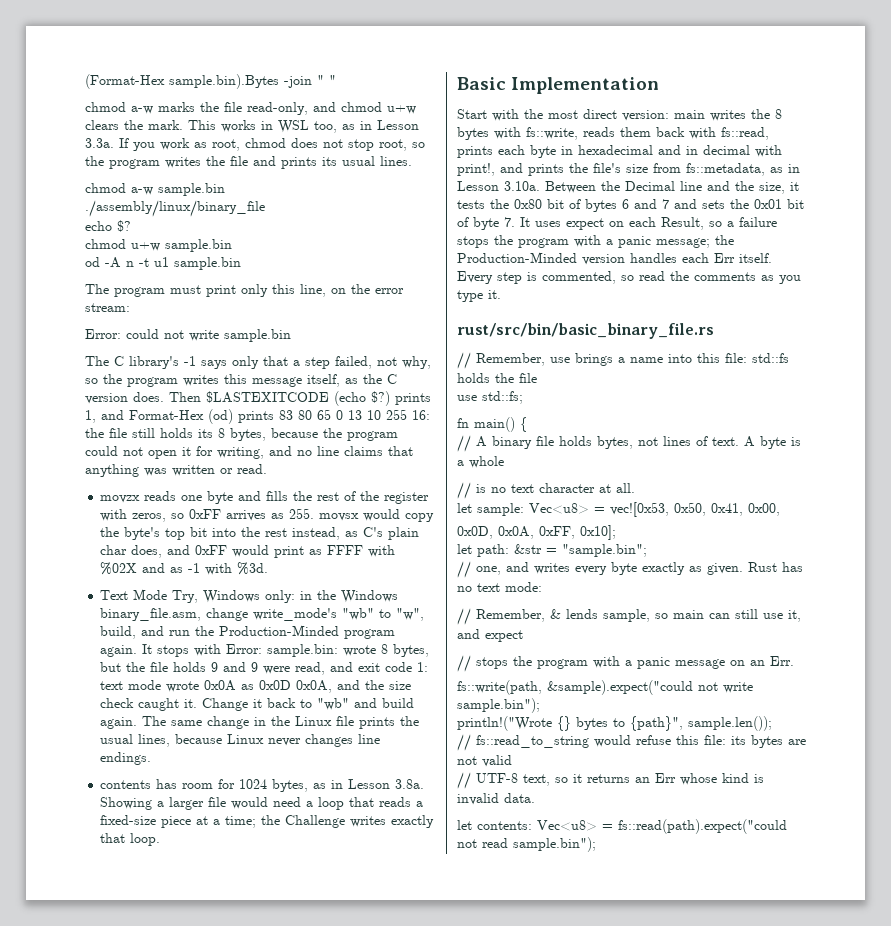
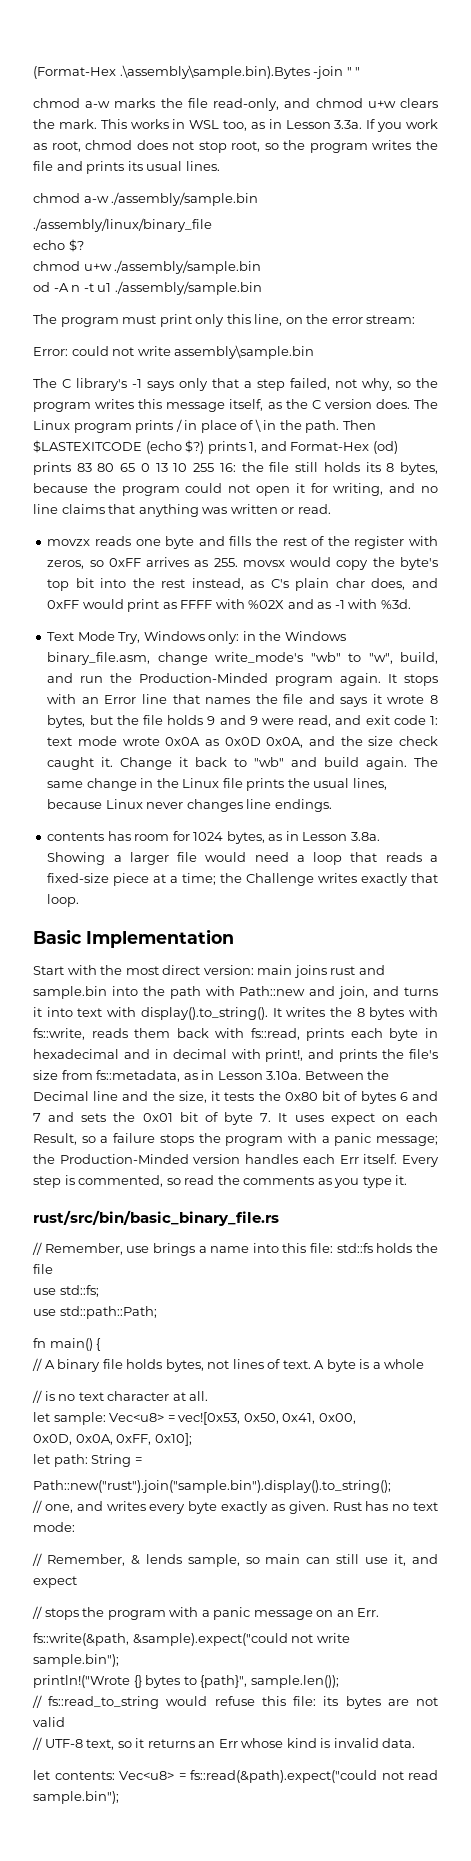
[169,74,279,89] sample.bin).Bytes -> [119,65,310,79] .\assembly\sample.bin).Bytes
[158,183,225,196] sample.bin -> [111,192,259,206] ./assembly/sample.bin
[165,239,232,252] sample.bin -> [114,260,262,274] ./assembly/sample.bin
[174,257,241,270] sample.bin -> [114,281,262,295] ./assembly/sample.bin
[224,329,291,342] sample.bin -> [174,345,315,359] assembly\sample.bin
(164, 397) none -> [414,399,439,409] [33,419,340,433] The Linux program prints / in place of \ in the path.
[226,644,339,657] Error: sample.bin: -> [81,694,382,707] an Error line that names the file and says it
(705, 114) none -> [293,965,385,978] [33,986,439,999] [33,1007,282,1020] joins rust and sample.bin into the path with Path::new and join, and turns it into text with display().to_string(). It
(523, 397) none -> [33,1306,157,1319] // use std::path::Path;
[514,544,647,557] &str = "sample.bin"; -> [91,1454,142,1467] [33,1480,391,1493] String = // Path::new("rust").join("sample.bin").display().to_string();
[457,680,542,695] fs::write(path, -> [33,1633,129,1646] fs::write(&path,
[618,819,787,834] fs::read(path).expect("could -> [190,1770,377,1783] fs::read(&path).expect("could

